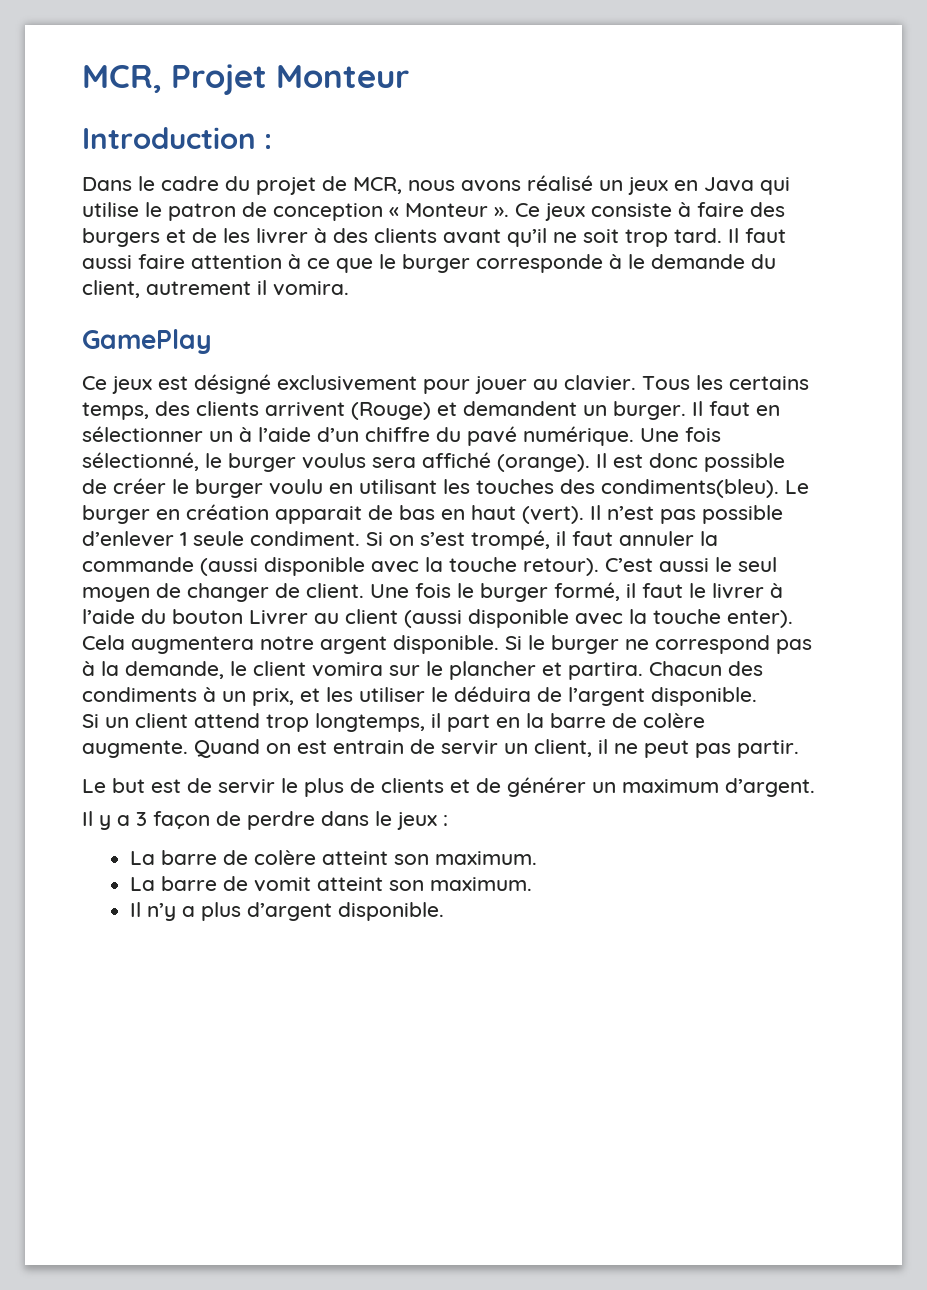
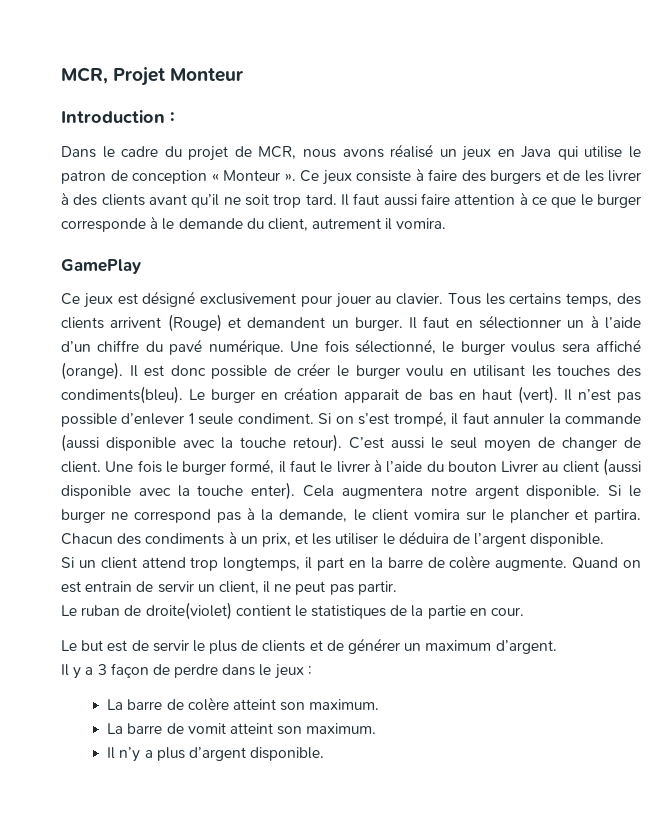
(799, 749) none -> [61,602,525,620] // Le ruban de droite(violet) contient le statistiques de la partie en cour.

